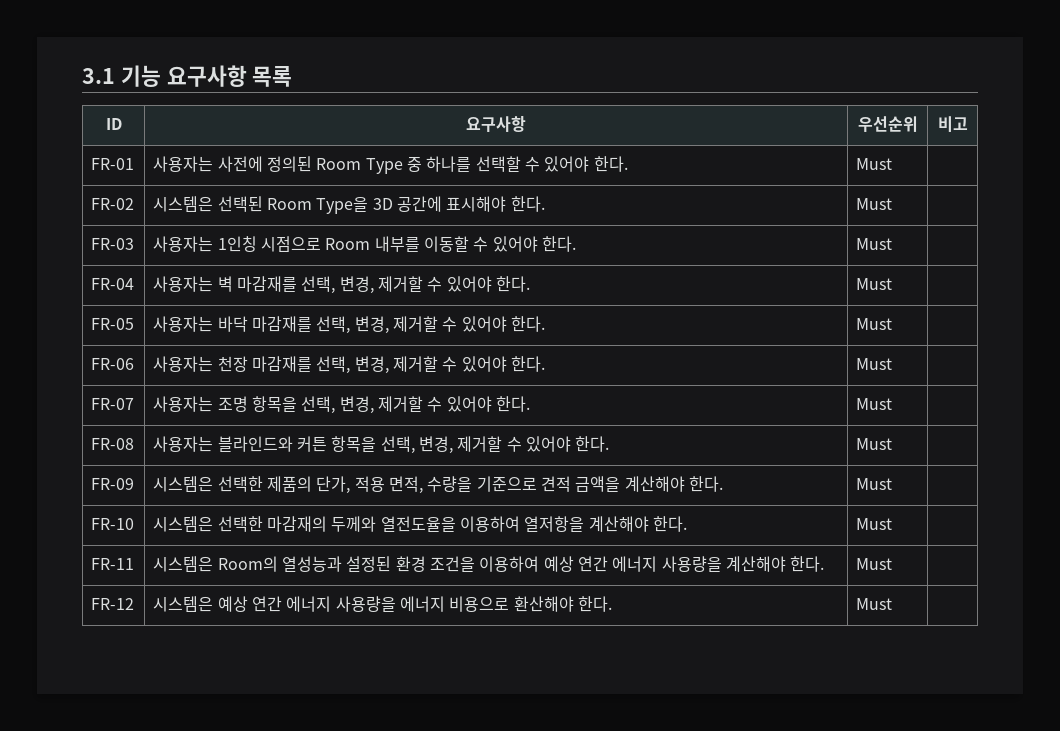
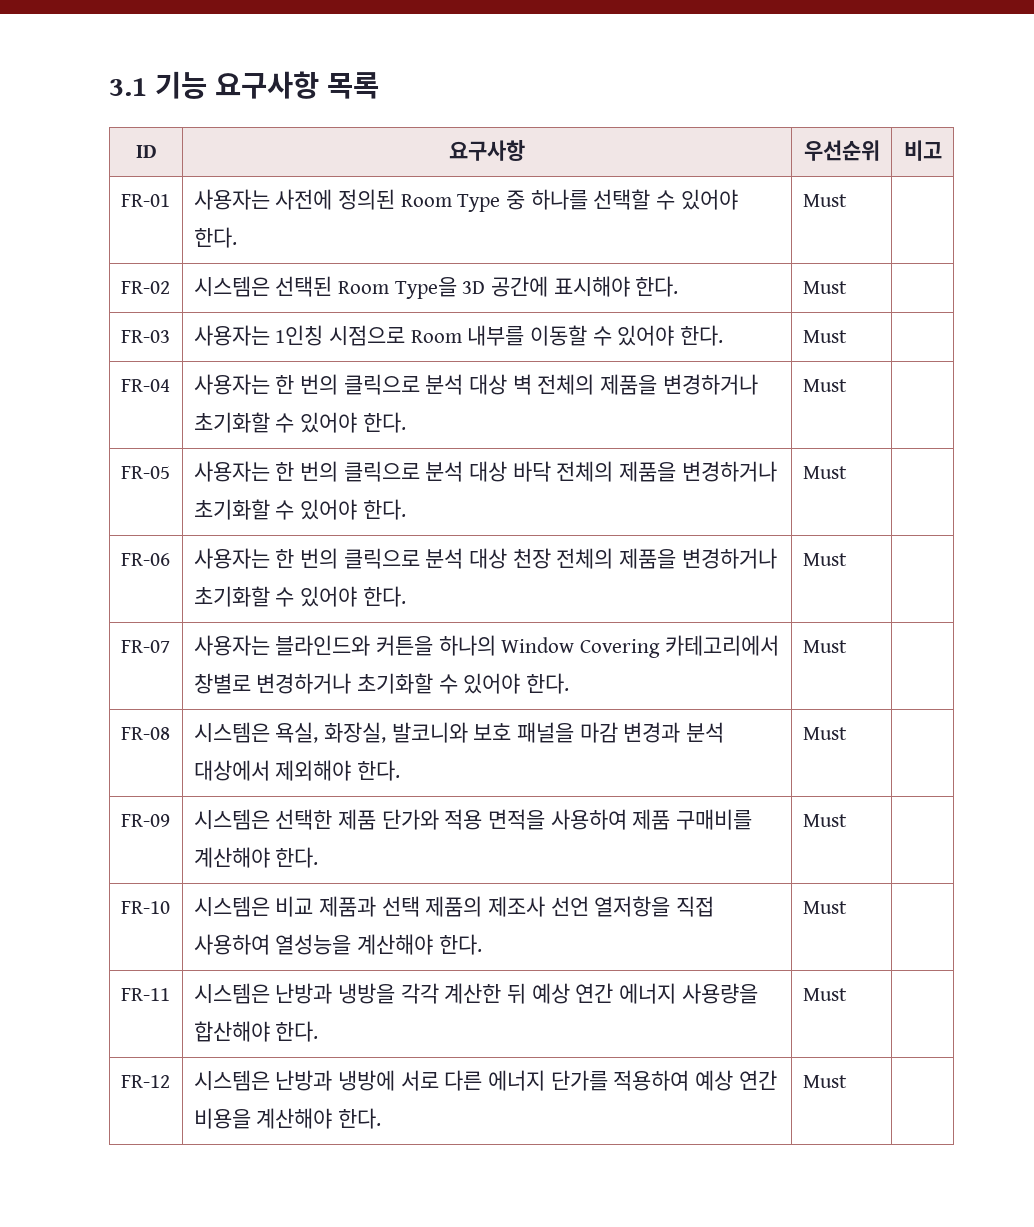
[217,276,424,294] 벽 마감재를 선택, 변경, 제거할 -> [275,374,758,395] [193,412,270,433] 한 번의 클릭으로 분석 대상 벽 전체의 제품을 변경하거나 초기화할
[217,316,439,334] 바닥 마감재를 선택, 변경, 제거할 -> [275,461,777,482] [193,499,270,520] 한 번의 클릭으로 분석 대상 바닥 전체의 제품을 변경하거나 초기화할
[217,356,439,374] 천장 마감재를 선택, 변경, 제거할 -> [275,548,777,569] [193,586,270,607] 한 번의 클릭으로 분석 대상 천장 전체의 제품을 변경하거나 초기화할
[217,396,424,414] 조명 항목을 선택, 변경, 제거할 -> [275,635,779,658] [193,673,434,694] 블라인드와 커튼을 하나의 Window Covering 카테고리에서 창별로 변경하거나 초기화할
[153,436,571,454] 사용자는 블라인드와 커튼 항목을 선택, 변경, 제거할 수 있어야 -> [193,722,725,743] [193,760,352,781] 시스템은 욕실, 화장실, 발코니와 보호 패널을 마감 변경과 분석 대상에서 제외해야
[267,476,621,494] 제품의 단가, 적용 면적, 수량을 기준으로 견적 금액을 -> [338,809,753,830] 제품 단가와 적용 면적을 사용하여 제품 구매비를
[217,516,585,532] 선택한 마감재의 두께와 열전도율을 이용하여 열저항을 -> [275,896,715,917] [193,934,352,955] 비교 제품과 선택 제품의 제조사 선언 열저항을 직접 사용하여 열성능을
[217,556,786,572] Room의 열성능과 설정된 환경 조건을 이용하여 예상 연간 에너지 사용량을 계산해야 -> [275,983,758,1004] [193,1021,270,1042] 난방과 냉방을 각각 계산한 뒤 예상 연간 에너지 사용량을 합산해야
[217,596,574,612] 예상 연간 에너지 사용량을 에너지 비용으로 환산해야 -> [275,1070,777,1091] [193,1108,333,1129] 난방과 냉방에 서로 다른 에너지 단가를 적용하여 예상 연간 비용을 계산해야

